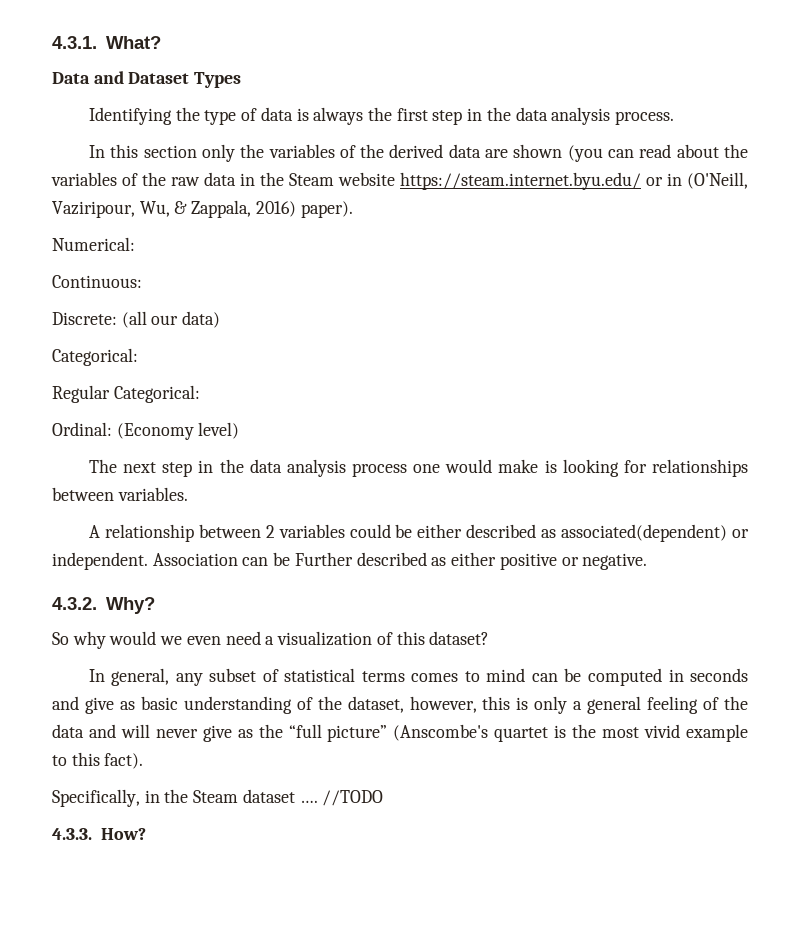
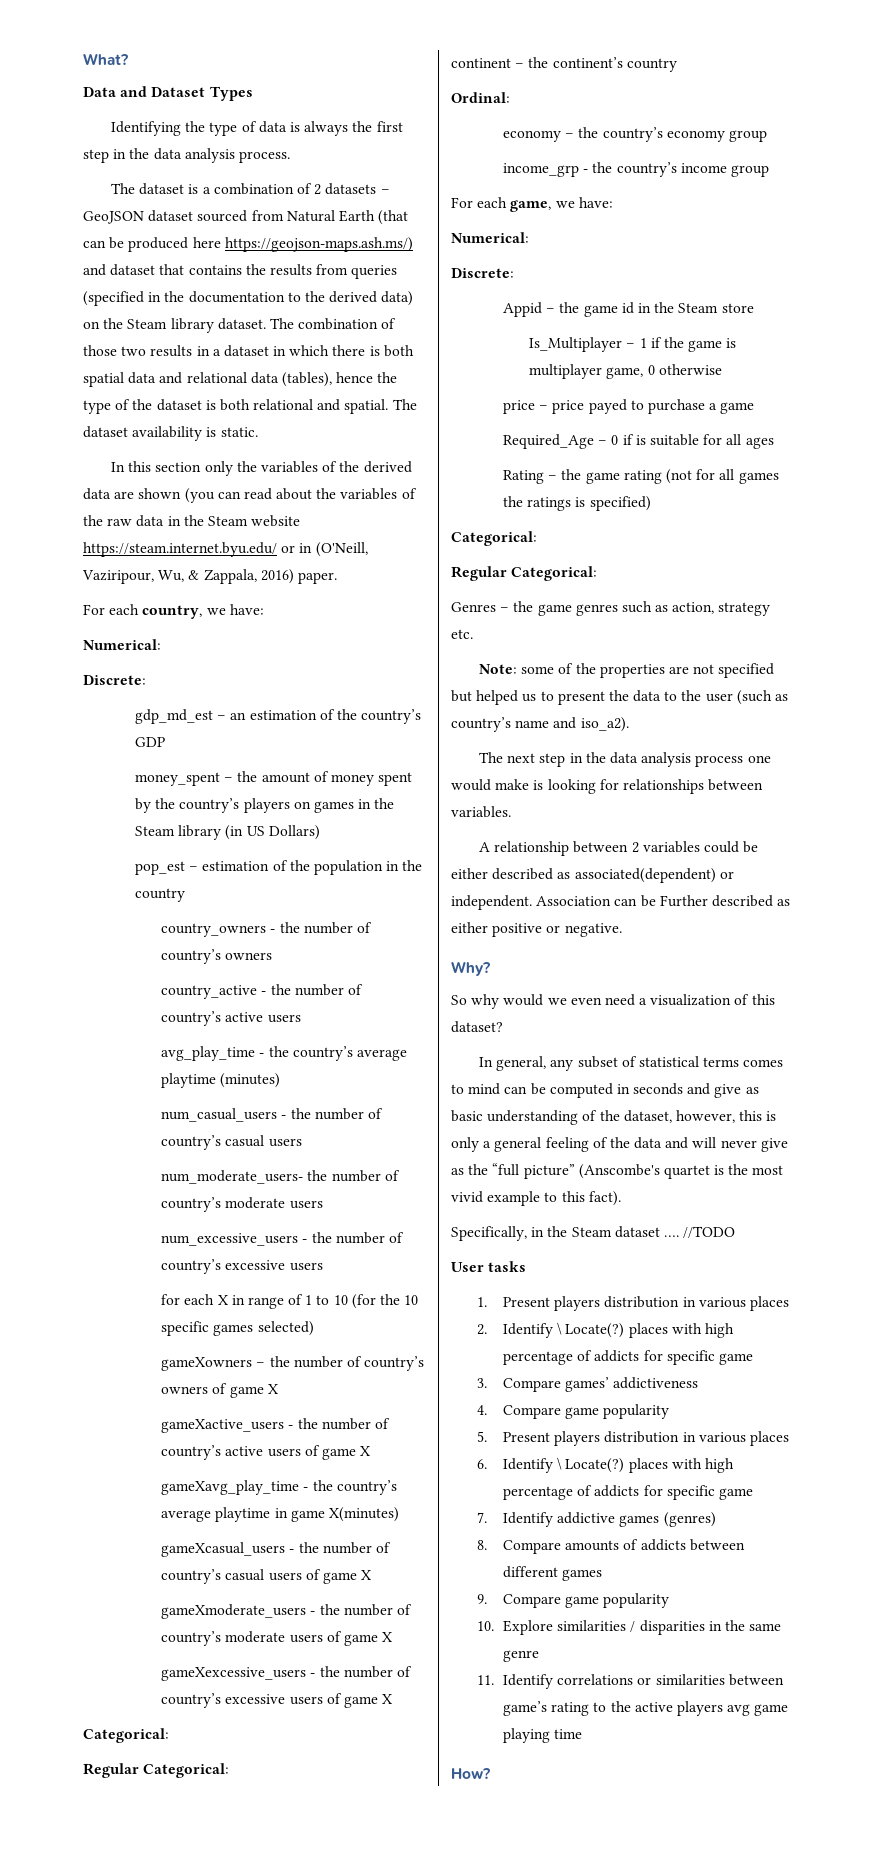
[52,36,97,49] 4.3.1. -> (83, 59) none
(675, 118) none -> [111,183,390,195] [83,210,409,225] [83,237,413,252] [83,264,398,279] [83,291,414,306] [83,318,397,333] [83,345,414,357] [83,372,398,387] [83,399,417,414] [83,426,258,441] // The dataset is a combination of 2 datasets – GeoJSON dataset sourced from Natural Earth (that can be produced here https://geojson-maps.ash.ms/) and dataset that contains the results from queries (specified in the documentation to the derived data) on the Steam library dataset. The combination of those two results in a dataset in which there is both spatial data and relational data (tables), hence the type of the dataset is both relational and spatial. The dataset availability is static.
[300,201,353,218] [52,237,135,251] [52,275,142,288] [52,311,221,328] [52,348,138,366] [52,385,200,403] [52,422,240,440] paper). // Numerical: // Continuous: // Discrete: (all our data) // Categorical: // Regular Categorical: // Ordinal: (Economy level) -> [297,572,337,584] [83,604,264,619] [83,639,161,650] [83,675,146,685] [135,709,422,724] [135,737,166,747] [135,771,413,786] [135,798,395,813] [135,825,320,840] [135,860,423,875] [135,888,186,902] [161,922,372,937] [161,949,273,964] [161,984,363,999] [161,1011,301,1026] [161,1046,407,1061] [161,1073,281,1088] [161,1108,383,1122] [161,1135,302,1150] [161,1170,400,1184] [161,1197,323,1212] [161,1232,404,1246] [161,1259,323,1274] [161,1294,419,1309] [161,1321,314,1336] [161,1356,425,1371] [161,1383,278,1398] [161,1418,390,1433] [161,1445,371,1460] [161,1480,397,1495] [161,1507,399,1522] [161,1542,391,1557] [161,1569,372,1584] [161,1604,412,1619] [161,1631,393,1646] [161,1666,412,1681] [161,1693,393,1708] [83,1728,169,1743] [83,1763,230,1778] [451,57,677,72] [451,92,510,103] [503,127,768,142] [503,162,770,177] [451,197,613,212] [451,232,529,243] [451,268,514,278] [503,302,754,317] [529,337,737,352] [529,364,722,379] [503,399,755,414] [503,434,774,449] [503,469,779,484] [503,496,651,511] [451,531,537,546] [451,566,598,581] [451,601,771,616] [451,629,473,639] [479,663,775,678] [451,690,789,705] [451,717,629,732] paper. // For each country, we have: // Numerical: // Discrete: // gdp_md_est – an estimation of the country’s GDP // money_spent – the amount of money spent by the country’s players on games in the Steam library (in US Dollars) // pop_est – estimation of the population in the country // country_owners - the number of country’s owners // country_active - the number of country’s active users // avg_play_time - the country’s average playtime (minutes) // num_casual_users - the number of country’s casual users // num_moderate_users- the number of country’s moderate users // num_excessive_users - the number of country’s excessive users // for each X in range of 1 to 10 (for the 10 specific games selected) // gameXowners – the number of country’s owners of game X // gameXactive_users - the number of country’s active users of game X // gameXavg_play_time - the country’s average playtime in game X(minutes) // gameXcasual_users - the number of country’s casual users of game X // gameXmoderate_users - the number of country’s moderate users of game X // gameXexcessive_users - the number of country’s excessive users of game X // Categorical: // Regular Categorical: // continent – the continent’s country // Ordinal: // economy – the country’s economy group // income_grp - the country’s income group // For each game, we have: // Numerical: // Discrete: // Appid – the game id in the Steam store // Is_Multiplayer – 1 if the game is multiplayer game, 0 otherwise // price – price payed to purchase a game // Required_Age – 0 if is suitable for all ages // Rating – the game rating (not for all games the ratings is specified) // Categorical: // Regular Categorical: // Genres – the game genres such as action, strategy etc. // Note: some of the properties are not specified but helped us to present the data to the user (such as country’s name and iso_a2).
[52,597,97,610] 4.3.2. -> (622, 930) none
[52,828,92,840] 4.3.3. -> [451,1261,527,1272] [477,1296,790,1311] [477,1322,735,1338] [503,1350,754,1365] [477,1377,699,1392] [477,1404,670,1419] [477,1431,790,1446] [477,1457,735,1473] [503,1485,754,1500] [477,1512,716,1527] [477,1539,745,1554] [503,1566,603,1581] [477,1593,670,1608] [477,1620,782,1635] [503,1650,540,1662] [477,1674,784,1689] [503,1701,789,1716] [503,1728,583,1743] User tasks // 1. Present players distribution in various places // 2. Identify \ Locate(?) places with high percentage of addicts for specific game // 3. Compare games’ addictiveness // 4. Compare game popularity // 5. Present players distribution in various places // 6. Identify \ Locate(?) places with high percentage of addicts for specific game // 7. Identify addictive games (genres) // 8. Compare amounts of addicts between different games // 9. Compare game popularity // 10. Explore similarities / disparities in the same genre // 11. Identify correlations or similarities between game’s rating to the active players avg game playing time //

